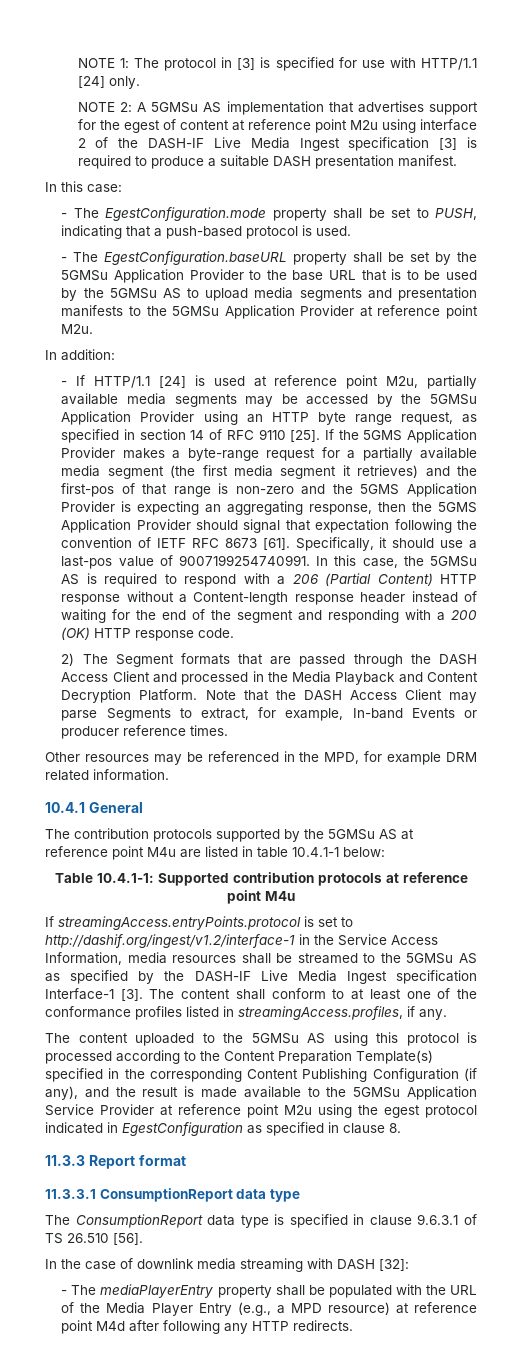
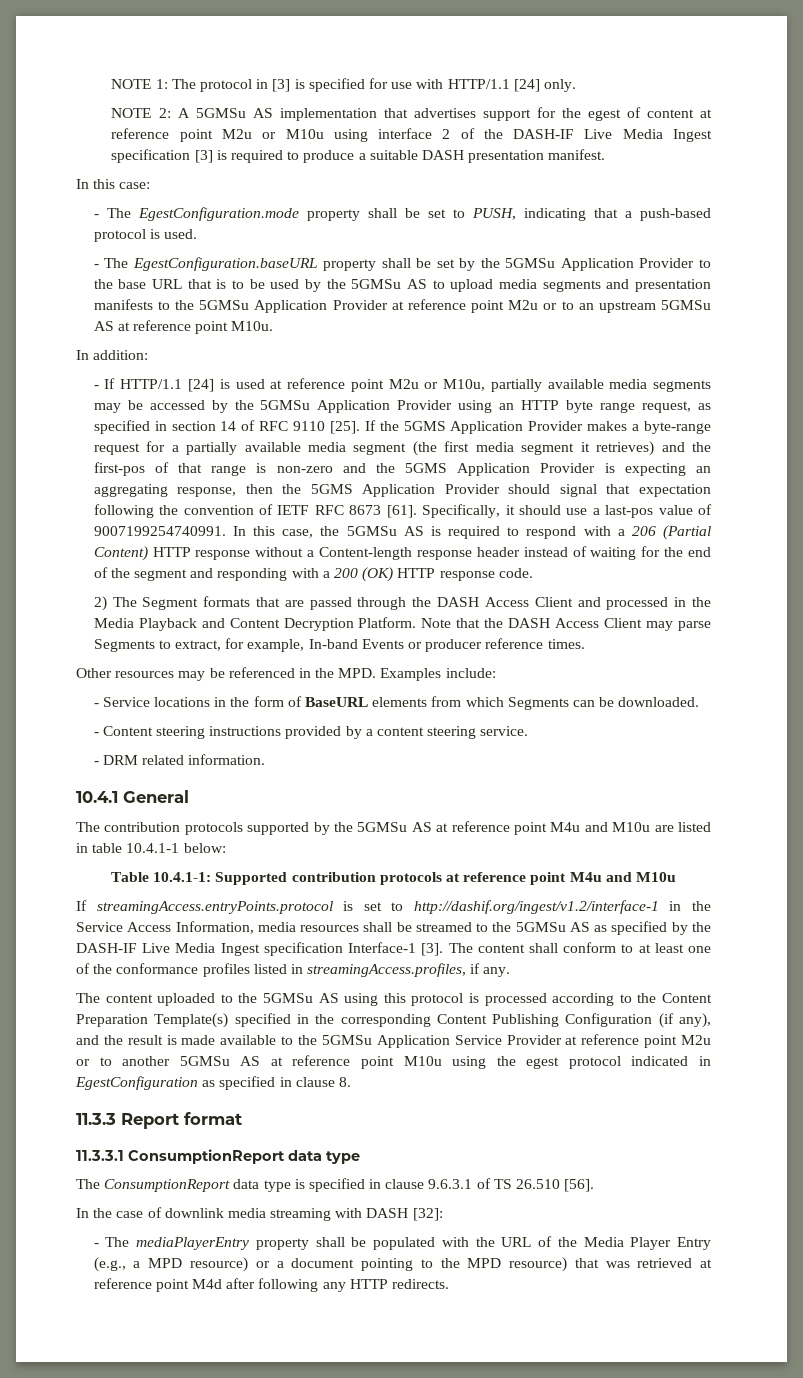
(378, 125) none -> [262,129,324,139] or M10u
[61,324,94,334] M2u. -> [508,300,711,313] [93,320,274,334] M2u or to an upstream 5GMSu AS at reference point M10u.
[386,376,419,388] M2u, -> [388,379,485,391] M2u or M10u,
[324,751,442,765] MPD, for example -> [338,668,496,681] [93,696,700,710] [93,726,529,739] [93,761,99,765] MPD. Examples include: // - Service locations in the form of BaseURL elements from which Segments can be downloaded. // - Content steering instructions provided by a content steering service. // -
(176, 852) none -> [584,822,651,832] and M10u
(295, 896) none -> [605,872,676,882] and M10u
(312, 1110) none -> [76,1055,442,1069] or to another 5GMSu AS at reference point M10u
(390, 1308) none -> [255,1257,693,1272] or a document pointing to the MPD resource) that was retrieved

